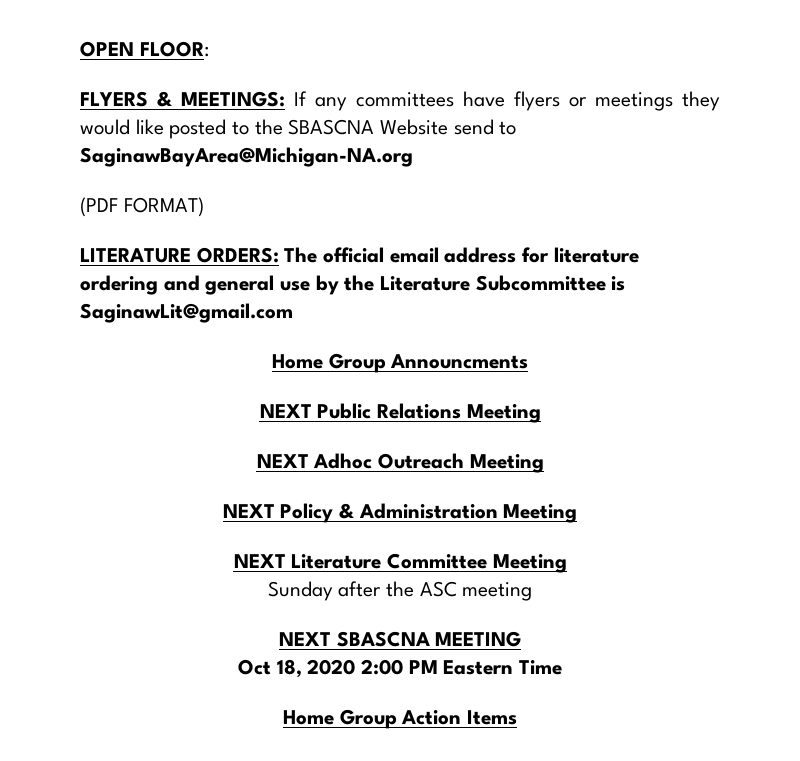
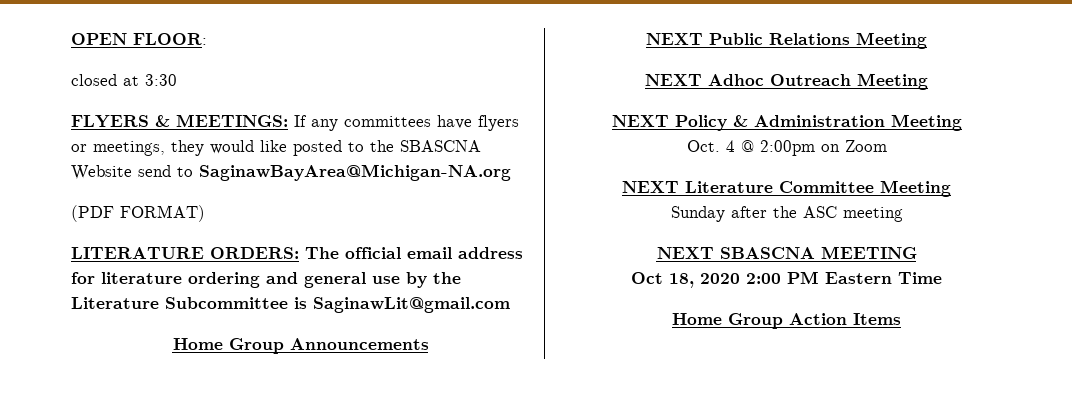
(209, 49) none -> [71,74,177,86] // closed at 3:30
[595,92,673,111] meetings -> [93,141,165,156] meetings,
[390,354,529,369] Announcments -> [289,338,429,350] Announcements
(578, 513) none -> [686,140,887,156] // Oct. 4 @ 2:00pm on Zoom

